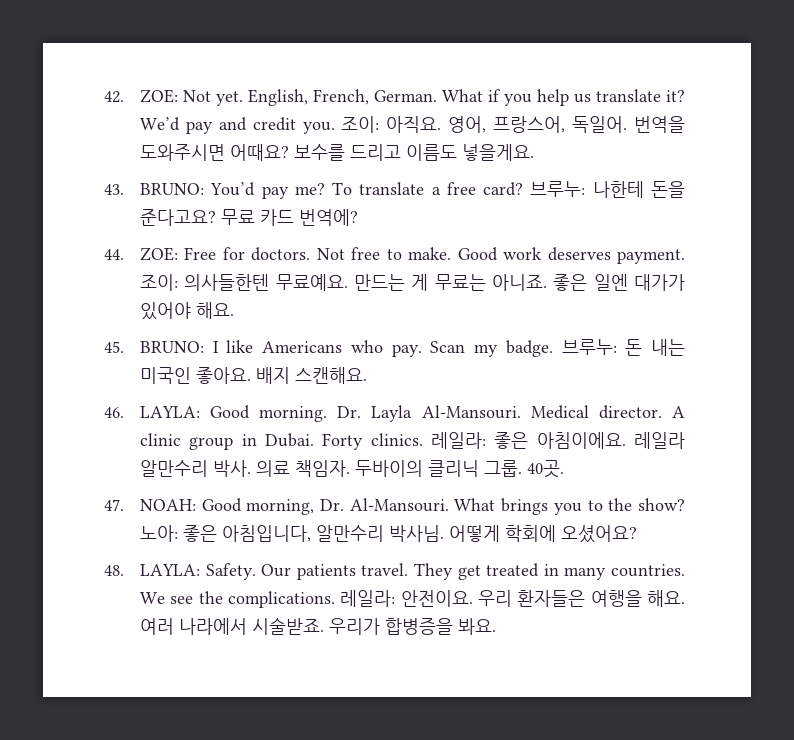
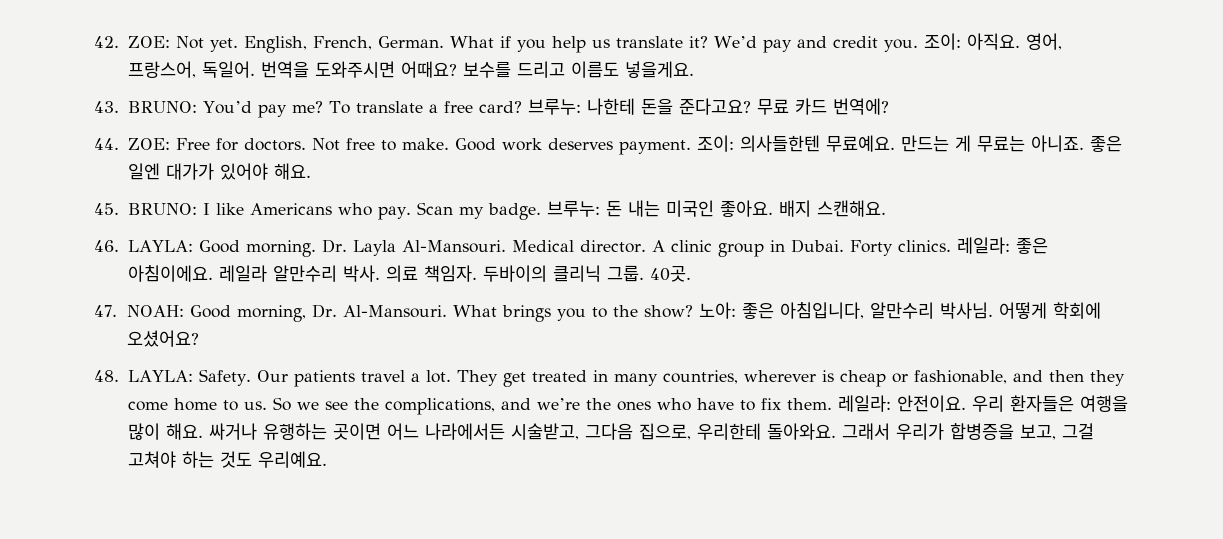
[361,563,409,576] travel. -> [360,370,451,383] travel a lot.
[611,564,686,577] [139,591,335,608] countries. We see the complications. -> [662,370,1125,387] [127,397,832,415] countries, wherever is cheap or fashionable, and then they come home to us. So we see the complications, and we’re the ones who have to fix them.
[647,590,685,607] [139,617,496,635] 해요. 여러 나라에서 시술받죠. 우리가 합병증을 봐요. -> [127,423,1094,440] [127,451,327,468] 많이 해요. 싸거나 유행하는 곳이면 어느 나라에서든 시술받고, 그다음 집으로, 우리한테 돌아와요. 그래서 우리가 합병증을 보고, 그걸 고쳐야 하는 것도 우리예요.

